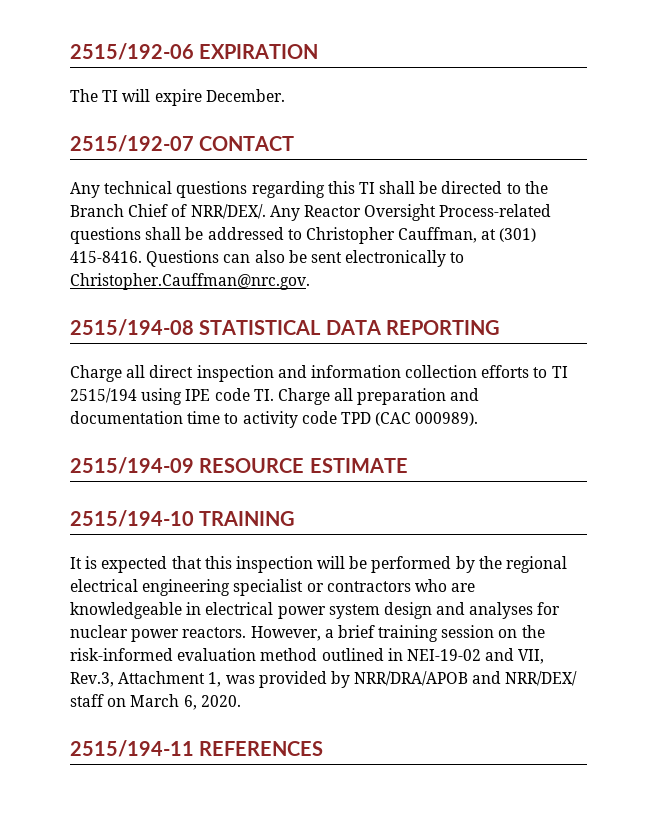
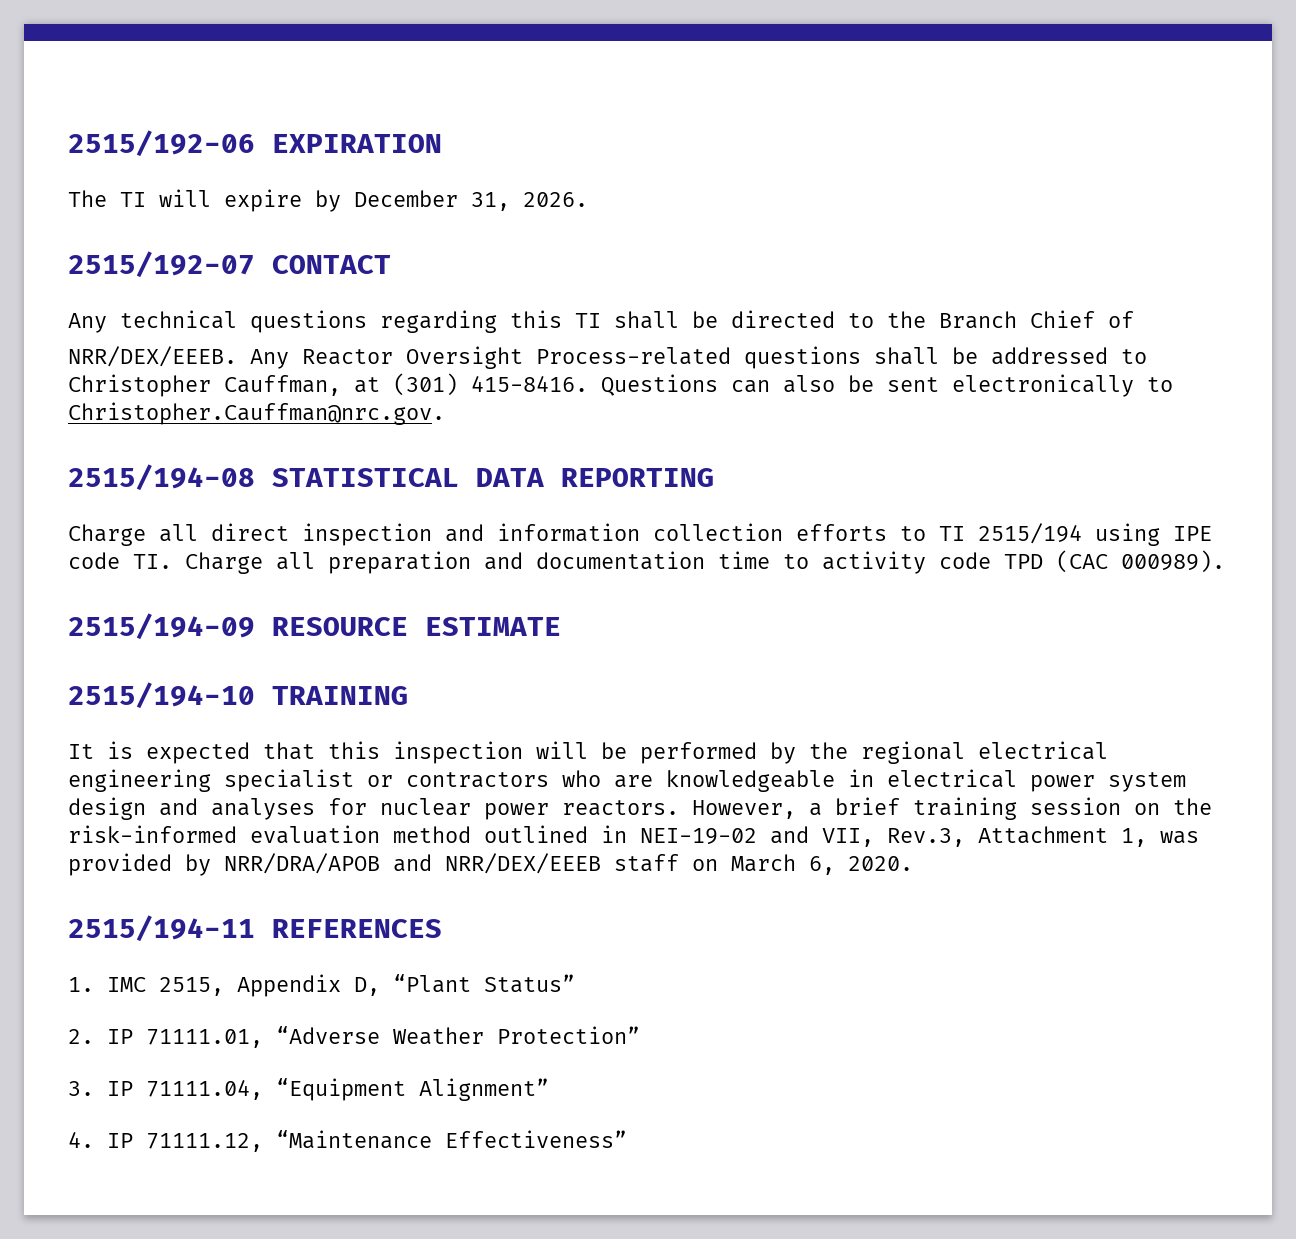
[205,89,285,102] December. -> [315,190,588,212] by December 31, 2026.
[190,204,266,219] NRR/DEX/. -> [68,346,237,367] // NRR/DEX/EEEB.
[505,671,578,686] NRR/DEX/ -> [445,853,601,874] NRR/DEX/EEEB
(324, 748) none -> [68,974,575,997] [68,1026,640,1048] [68,1078,549,1101] [68,1130,627,1152] // 1. IMC 2515, Appendix D, “Plant Status” // 2. IP 71111.01, “Adverse Weather Protection” // 3. IP 71111.04, “Equipment Alignment” // 4. IP 71111.12, “Maintenance Effectiveness”

